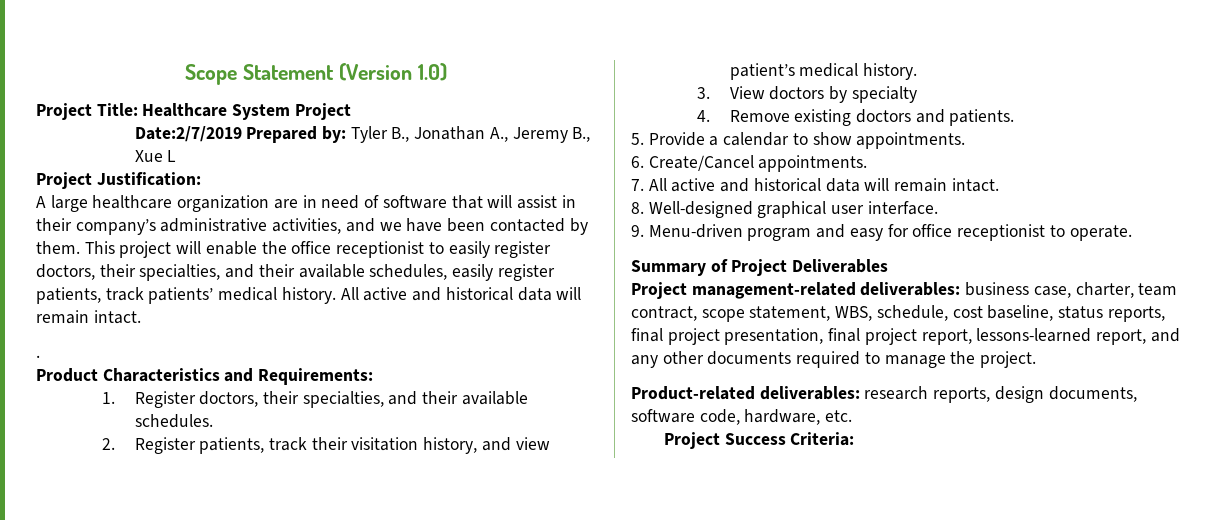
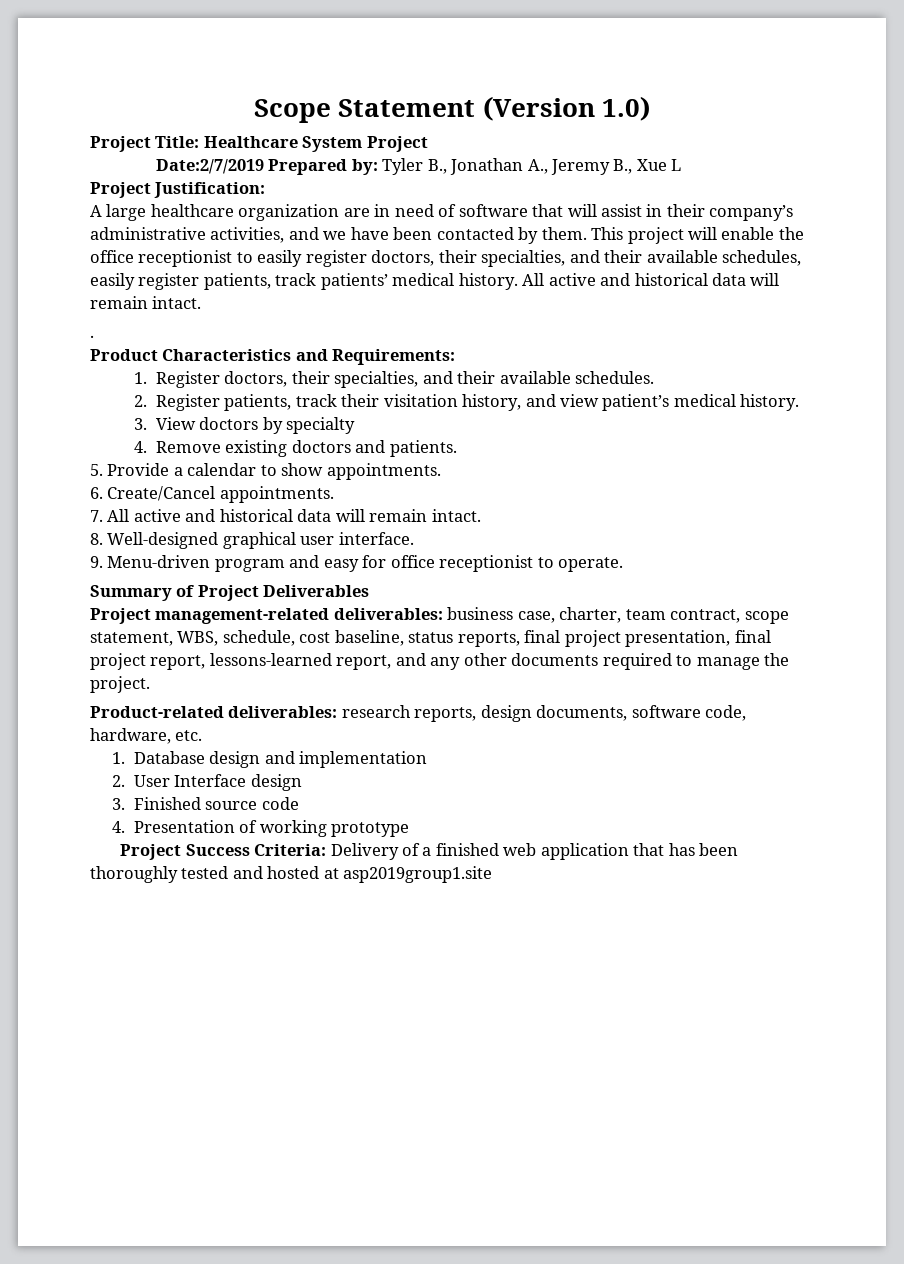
[663,432,855,449] Project Success Criteria: -> [111,751,428,768] [111,774,302,791] [111,797,299,810] [111,820,410,837] [120,843,739,860] [90,866,493,883] 1. Database design and implementation // 2. User Interface design // 3. Finished source code // 4. Presentation of working prototype // Project Success Criteria: Delivery of a finished web application that has been thoroughly tested and hosted at asp2019group1.site

